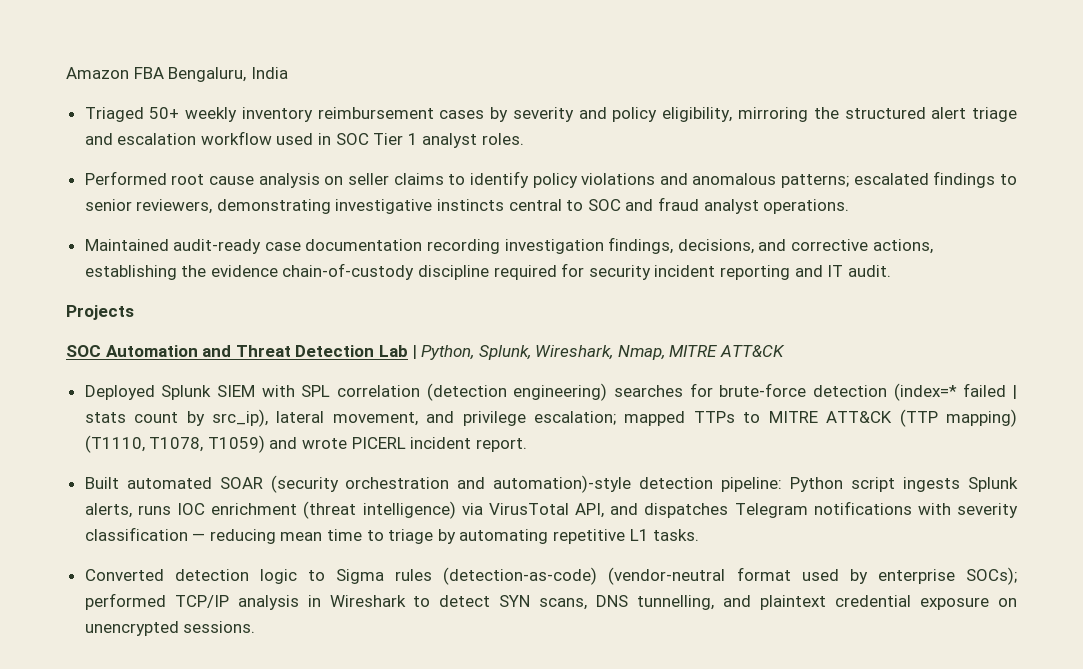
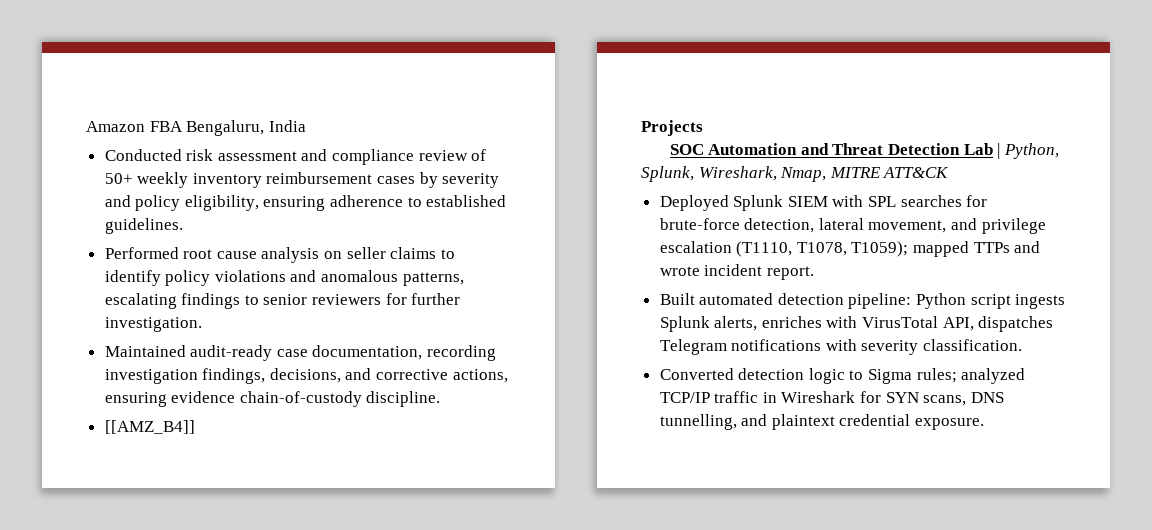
[84,107,144,122] Triaged -> [104,149,487,165] Conducted risk assessment and compliance review of
[737,107,1017,122] [84,131,525,148] mirroring the structured alert triage and escalation workflow used in SOC Tier 1 analyst roles. -> [263,195,507,211] [104,218,183,234] ensuring adherence to established guidelines.
[781,173,929,188] patterns; escalated -> [402,272,464,286] [104,293,177,309] patterns, escalating
[136,197,850,214] reviewers, demonstrating investigative instincts central to SOC and fraud analyst operations. -> [312,293,461,305] [104,317,202,332] reviewers for further investigation.
[305,239,423,251] documentation -> [312,345,423,360] documentation,
[84,263,891,280] establishing the evidence chain-of-custody discipline required for security incident reporting and IT audit. -> [104,391,441,407] [104,420,195,434] ensuring evidence chain-of-custody discipline. // [[AMZ_B4]]
[337,383,1017,401] [84,409,1017,427] [84,435,265,453] correlation (detection engineering) searches for brute-force detection (index=* failed | stats count by src_ip), lateral movement, and privilege escalation; mapped TTPs to MITRE ATT&CK (TTP mapping) (T1110, T1078, T1059) -> [900,195,988,207] [659,218,1046,234] [659,241,1010,257] searches for brute-force detection, lateral movement, and privilege escalation (T1110, T1078, T1059); mapped TTPs
[351,437,406,449] PICERL -> (700, 271) none
[219,475,632,493] SOAR (security orchestration and automation)-style -> (774, 299) none
[137,501,483,519] runs IOC enrichment (threat intelligence) via -> [761,316,858,328] enriches with
[610,503,639,515] and -> (974, 324) none
[84,527,700,544] classification — reducing mean time to triage by automating repetitive L1 tasks. -> [923,339,1023,351] classification.
[395,567,1018,585] [84,593,491,610] rules (detection-as-code) (vendor-neutral format used by enterprise SOCs); performed TCP/IP analysis in Wireshark to detect -> [916,368,1026,384] [659,391,882,403] rules; analyzed TCP/IP traffic in Wireshark for
[920,597,1018,610] [84,621,256,636] exposure on unencrypted sessions. -> [915,418,985,430] exposure.

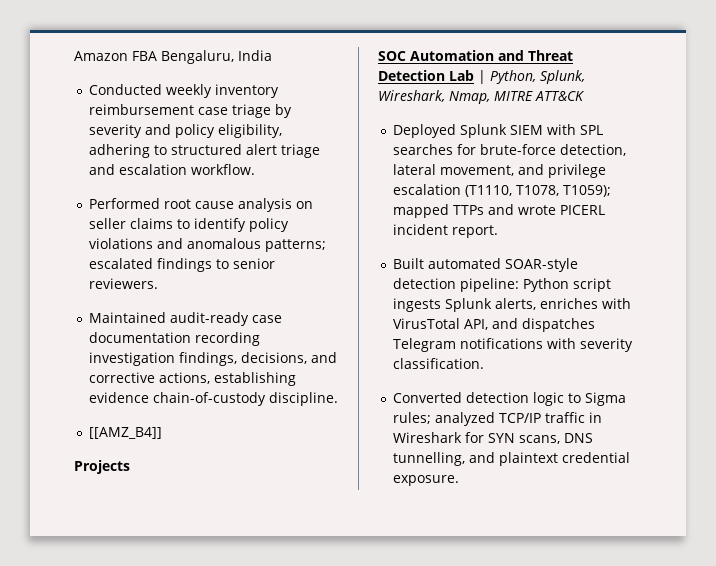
[186,149,487,165] [104,173,133,184] risk assessment and compliance review of 50+ -> (162, 89) none
[377,176,416,184] cases -> [197,104,271,118] case triage
[263,195,507,211] [104,218,183,234] ensuring adherence to established guidelines. -> [88,144,320,158] [88,164,255,175] adhering to structured alert triage and escalation workflow.
[402,272,464,286] [104,293,177,309] patterns, escalating -> [264,239,326,252] [88,258,153,269] patterns; escalated
[312,293,461,305] [104,317,202,332] reviewers for further investigation. -> [88,278,158,289] reviewers.
[312,345,423,360] documentation, -> [88,332,191,343] documentation
[104,392,167,407] ensuring -> [213,372,296,386] establishing
(700, 271) none -> [559,205,605,215] PICERL
(774, 299) none -> [504,258,578,272] SOAR-style
(974, 324) none -> [491,318,518,329] and

